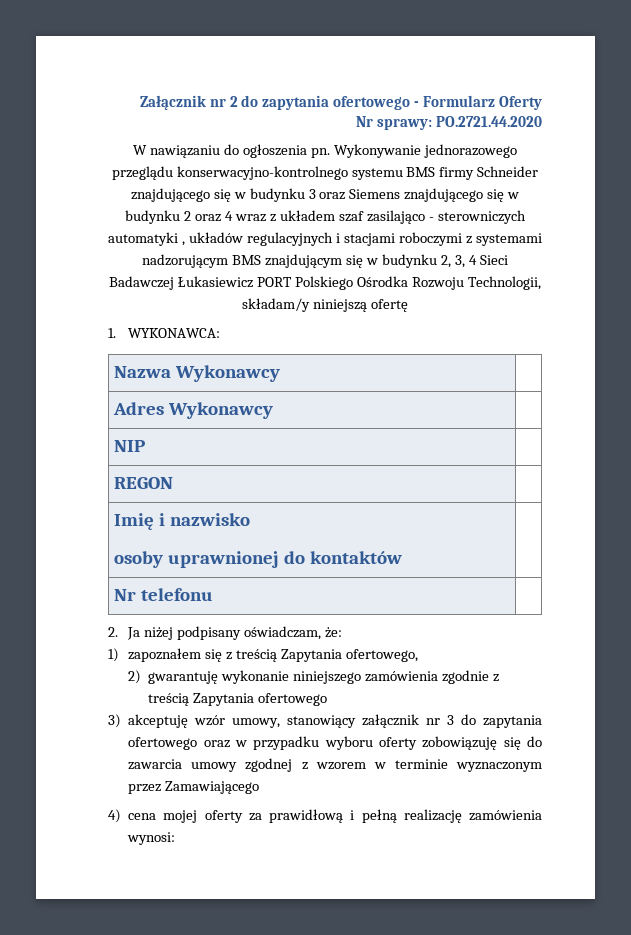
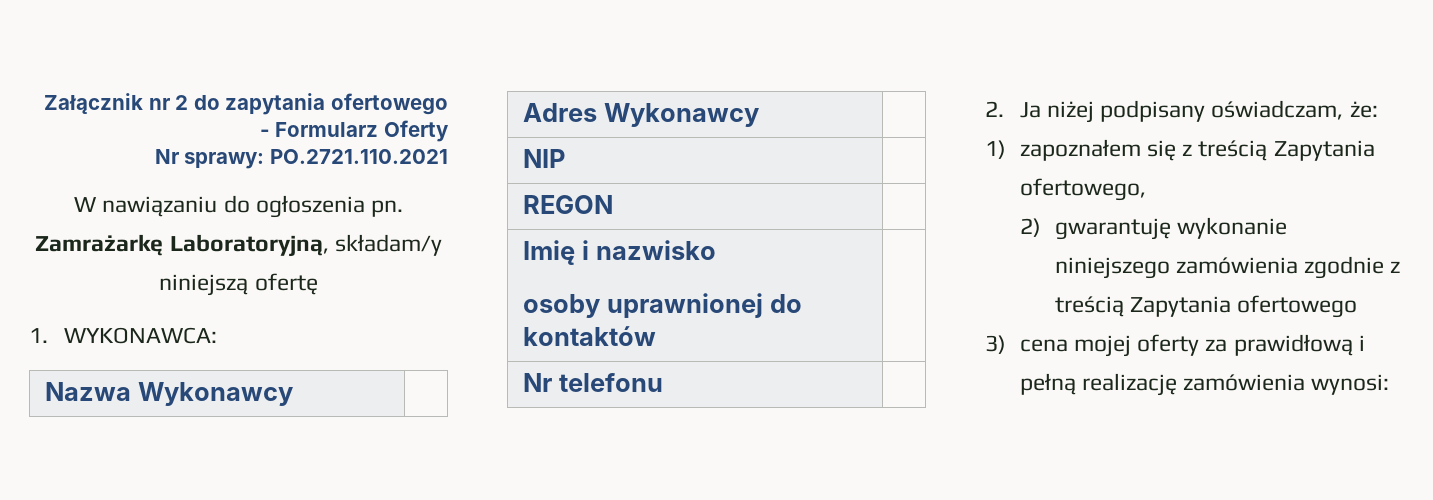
[436,116,542,127] PO.2721.44.2020 -> [270,149,448,164] PO.2721.110.2021
[333,144,517,158] [111,166,539,180] [130,188,520,202] [125,210,526,224] [108,232,542,246] [142,254,508,268] [109,276,541,290] Wykonywanie jednorazowego przeglądu konserwacyjno-kontrolnego systemu BMS firmy Schneider znajdującego się w budynku 3 oraz Siemens znajdującego się w budynku 2 oraz 4 wraz z układem szaf zasilająco - sterowniczych automatyki , układów regulacyjnych i stacjami roboczymi z systemami nadzorującym BMS znajdującym się w budynku 2, 3, 4 Sieci Badawczej Łukasiewicz PORT Polskiego Ośrodka Rozwoju Technologii, -> [35,234,329,257] Zamrażarkę Laboratoryjną,
[128,714,542,728] [128,736,542,750] [128,758,543,772] [128,781,260,794] [108,809,121,823] akceptuję wzór umowy, stanowiący załącznik nr 3 do zapytania ofertowego oraz w przypadku wyboru oferty zobowiązuję się do zawarcia umowy zgodnej z wzorem w terminie wyznaczonym przez Zamawiającego // 4) -> (1006, 344) none

